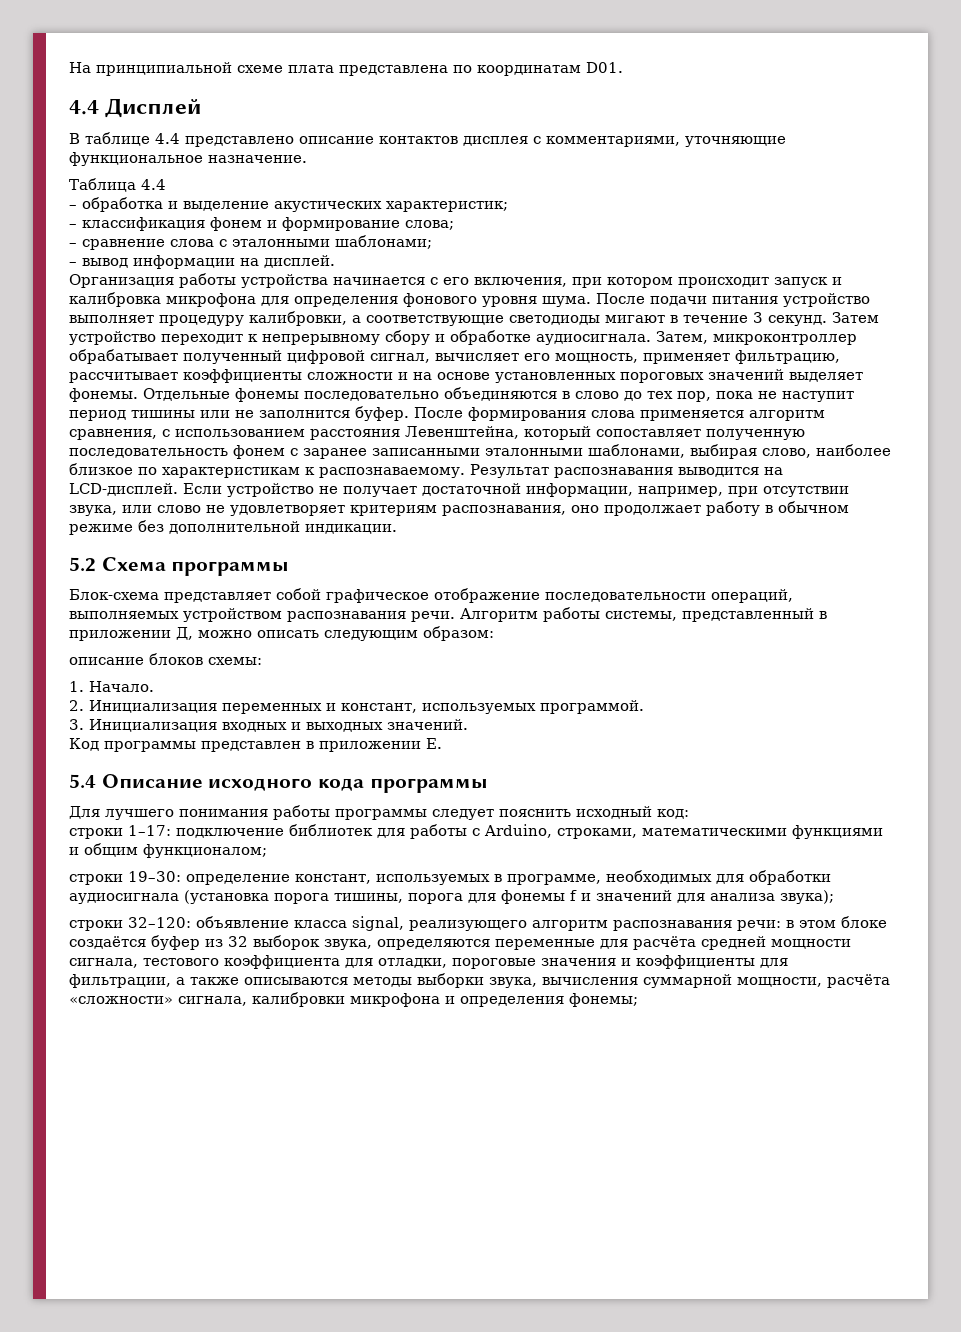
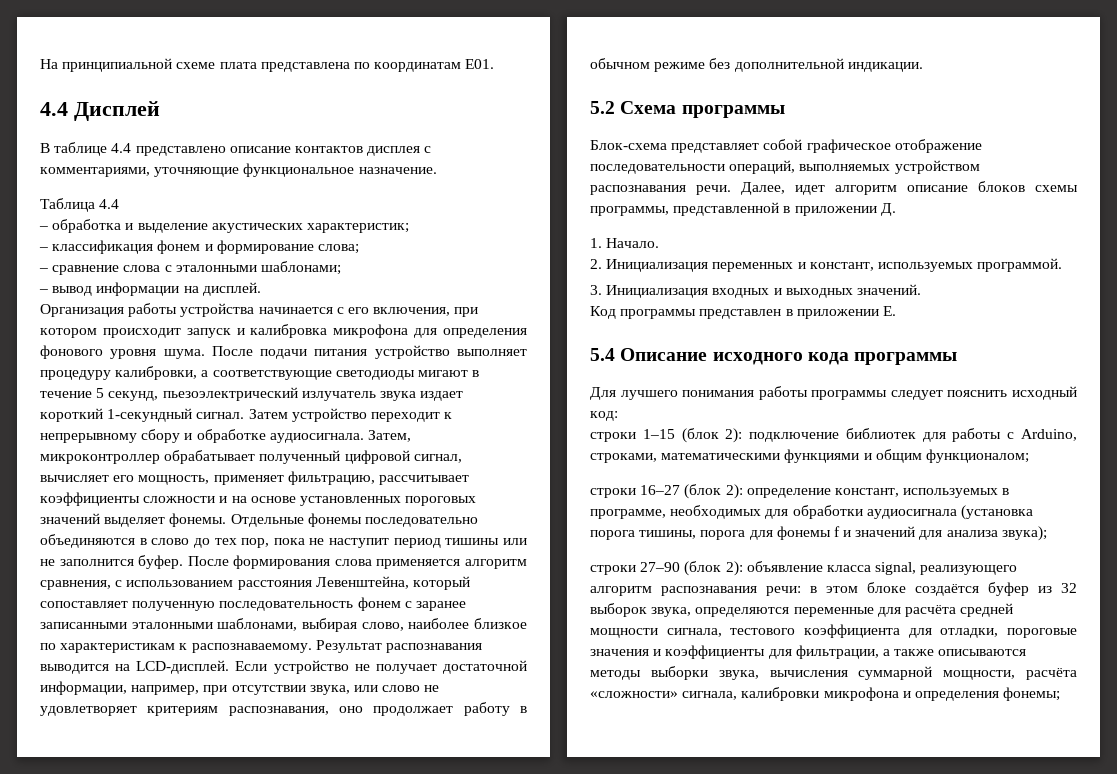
[586,62,623,73] D01. -> [465,59,495,69] E01.
[753,312,827,326] 3 секунд. -> [96,387,464,401] [40,408,245,422] 5 секунд, пьезоэлектрический излучатель звука издает короткий 1-секундный сигнал.
[460,607,827,622] [69,626,494,641] [69,653,262,665] Алгоритм работы системы, представленный в приложении Д, можно описать следующим образом: // описание блоков схемы: -> [741,181,1078,195] [590,202,896,216] Далее, идет алгоритм описание блоков схемы программы, представленной в приложении Д.
[128,825,171,836] 1–17: -> [642,428,743,443] 1–15 (блок 2):
[128,871,181,882] 19–30: -> [640,484,743,499] 16–27 (блок 2):
[128,917,191,928] 32–120: -> [640,561,743,576] 27–90 (блок 2):

